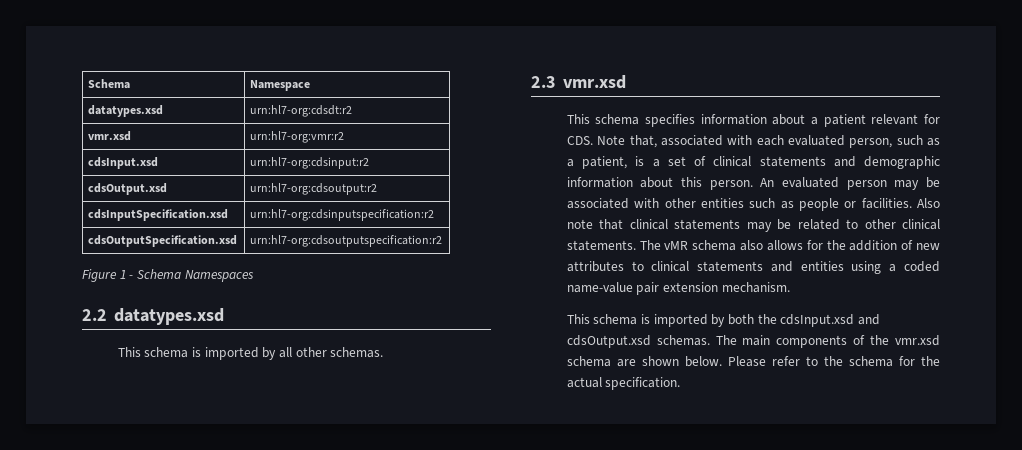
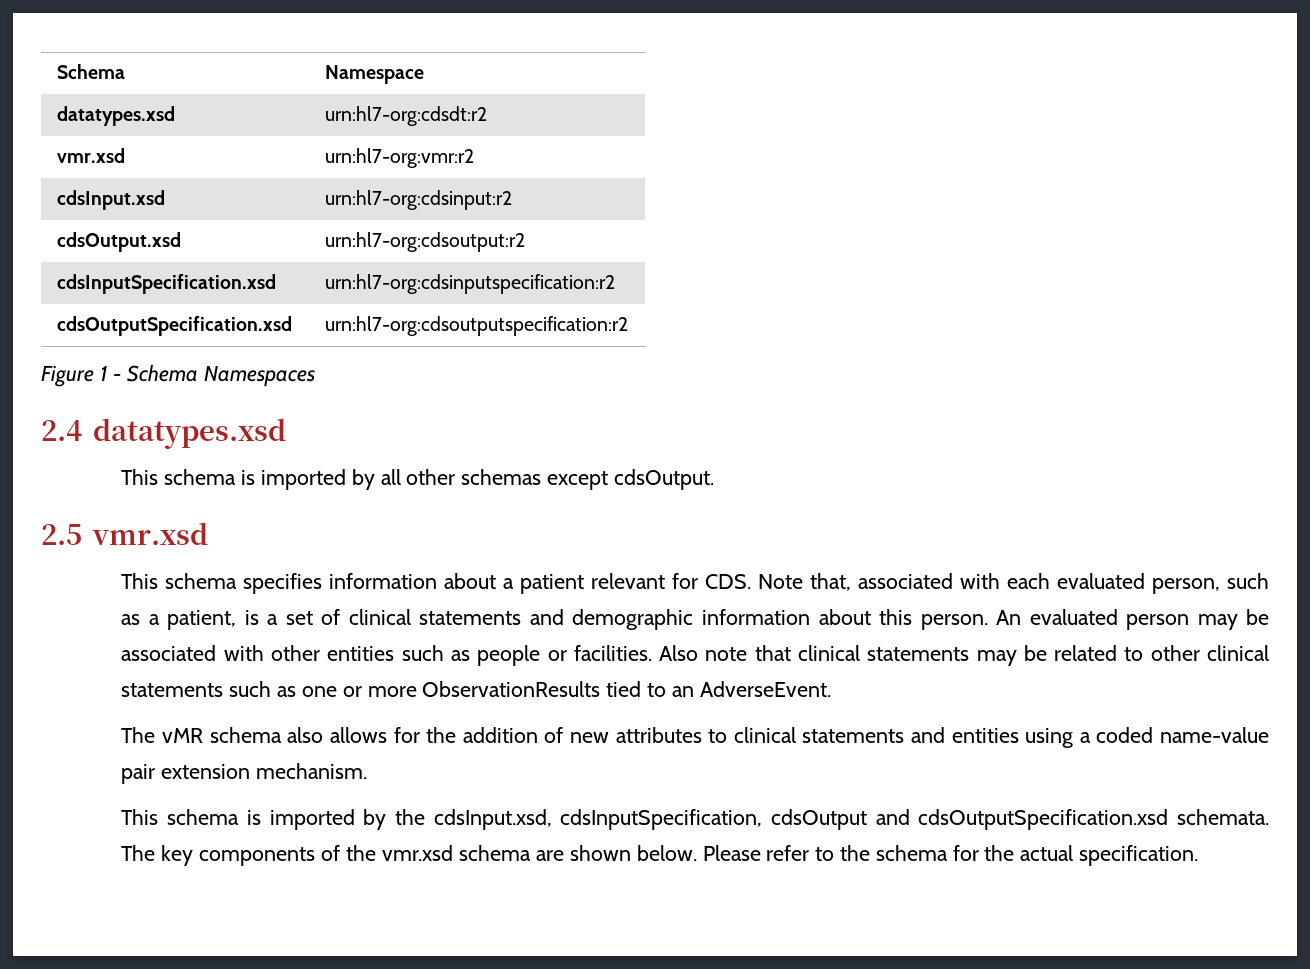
[82,309,107,321] 2.2 -> [41,420,82,441] 2.4
[330,347,384,358] [531,76,556,88] schemas. // 2.3 -> [461,469,714,490] [41,524,82,545] schemas except cdsOutput. // 2.5
[566,240,636,251] statements. -> [121,681,831,697] statements such as one or more ObservationResults tied to an AdverseEvent. //
[728,314,880,327] [566,335,771,348] both the cdsInput.xsd and cdsOutput.xsd schemas. The main -> [394,809,1269,830] [121,845,194,866] the cdsInput.xsd, cdsInputSpecification, cdsOutput and cdsOutputSpecification.xsd schemata. The key

